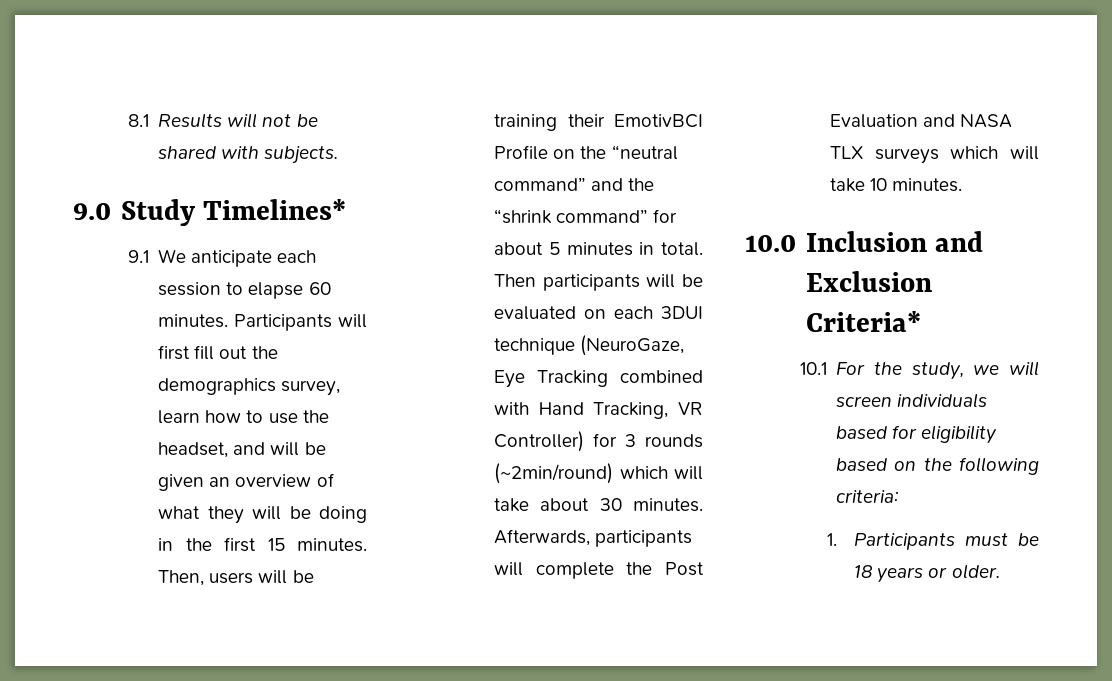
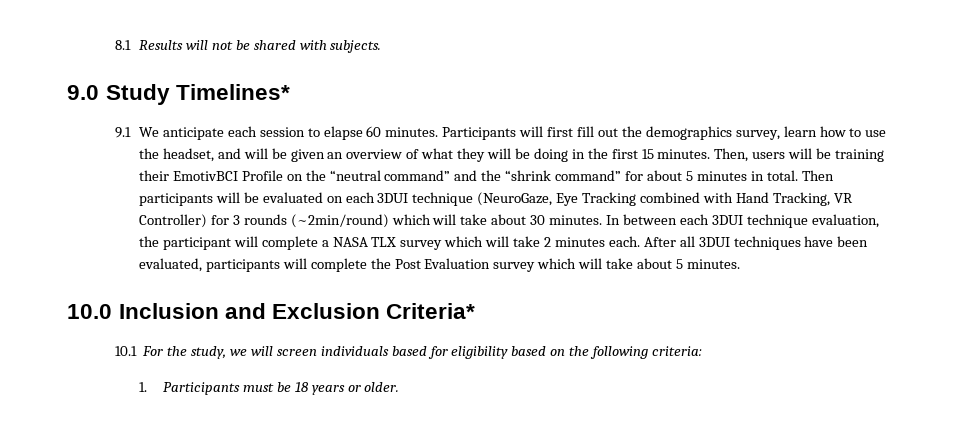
[494,529,591,546] Afterwards, -> [606,214,879,228] [138,236,869,250] [138,258,202,272] In between each 3DUI technique evaluation, the participant will complete a NASA TLX survey which will take 2 minutes each. After all 3DUI techniques have been evaluated,
[923,114,1013,128] [830,146,1039,164] [830,178,888,192] and NASA TLX surveys which will take 10 -> [493,258,683,272] survey which will take about 5

